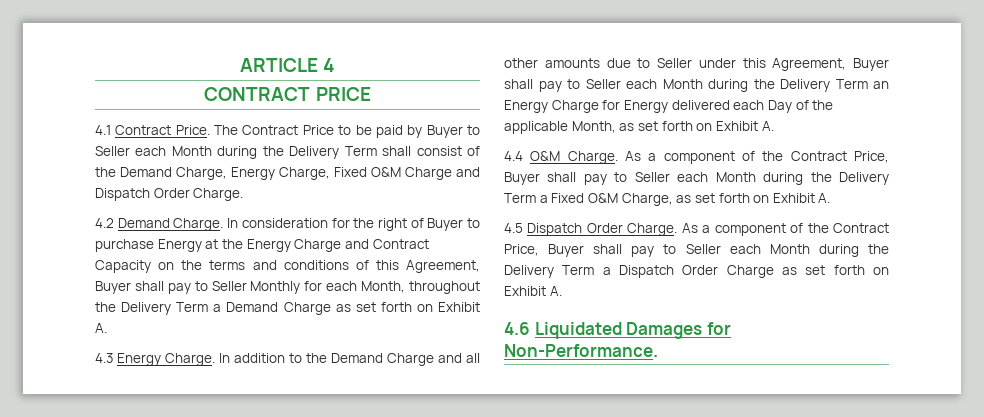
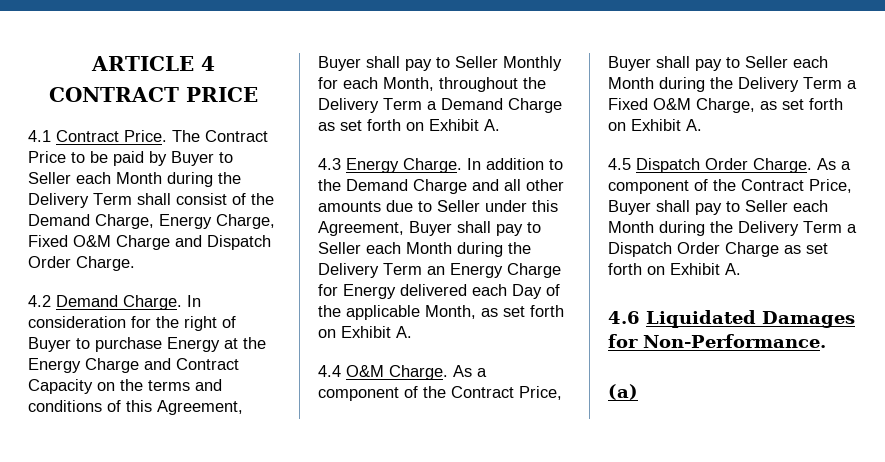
(658, 350) none -> [608,384,638,400] // (a)

